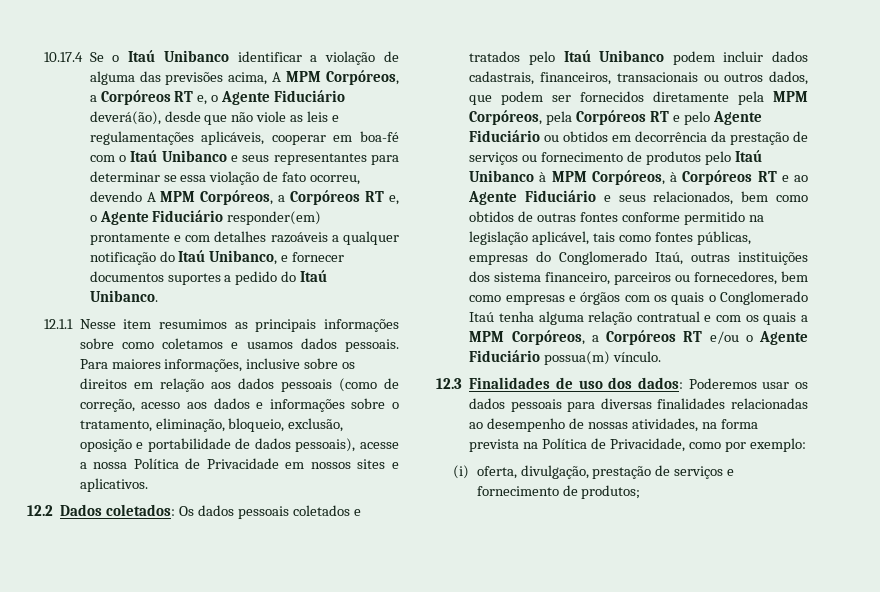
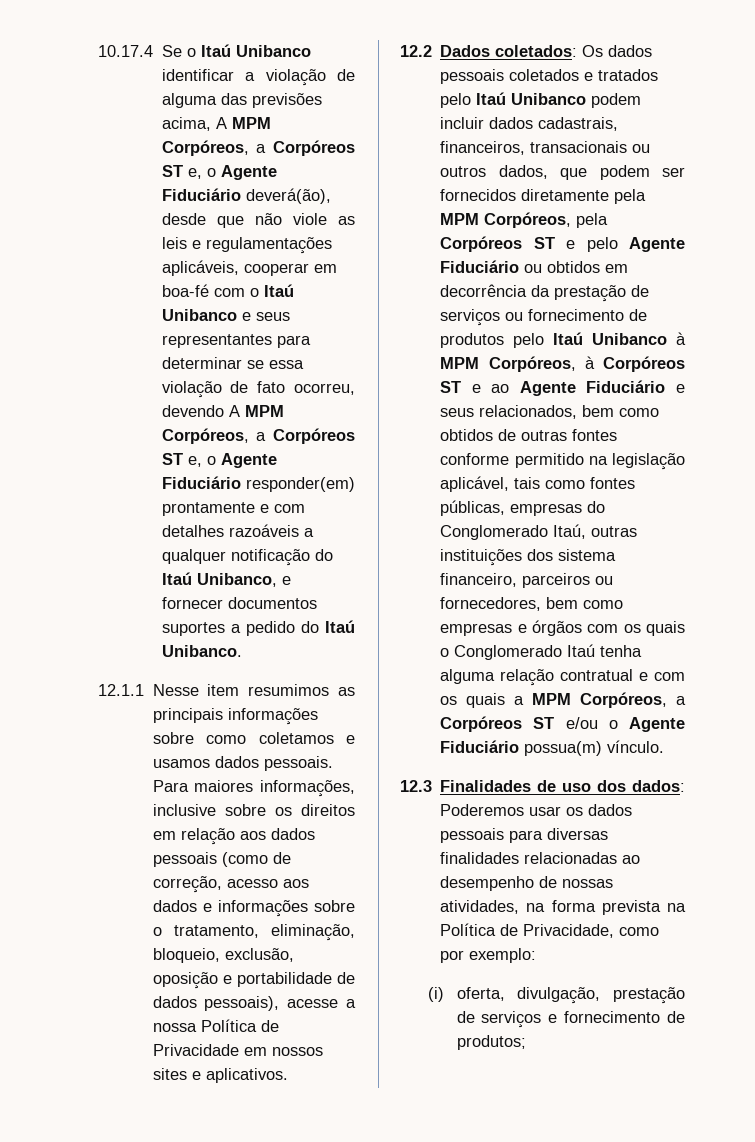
[174,91,194,102] RT -> [161,165,183,177] ST
[365,191,385,202] RT -> [161,453,183,465] ST
[649,111,669,122] RT -> [533,237,555,249] ST
[757,171,777,182] RT -> [440,381,462,393] ST
[683,331,703,342] RT -> [533,717,555,729] ST

